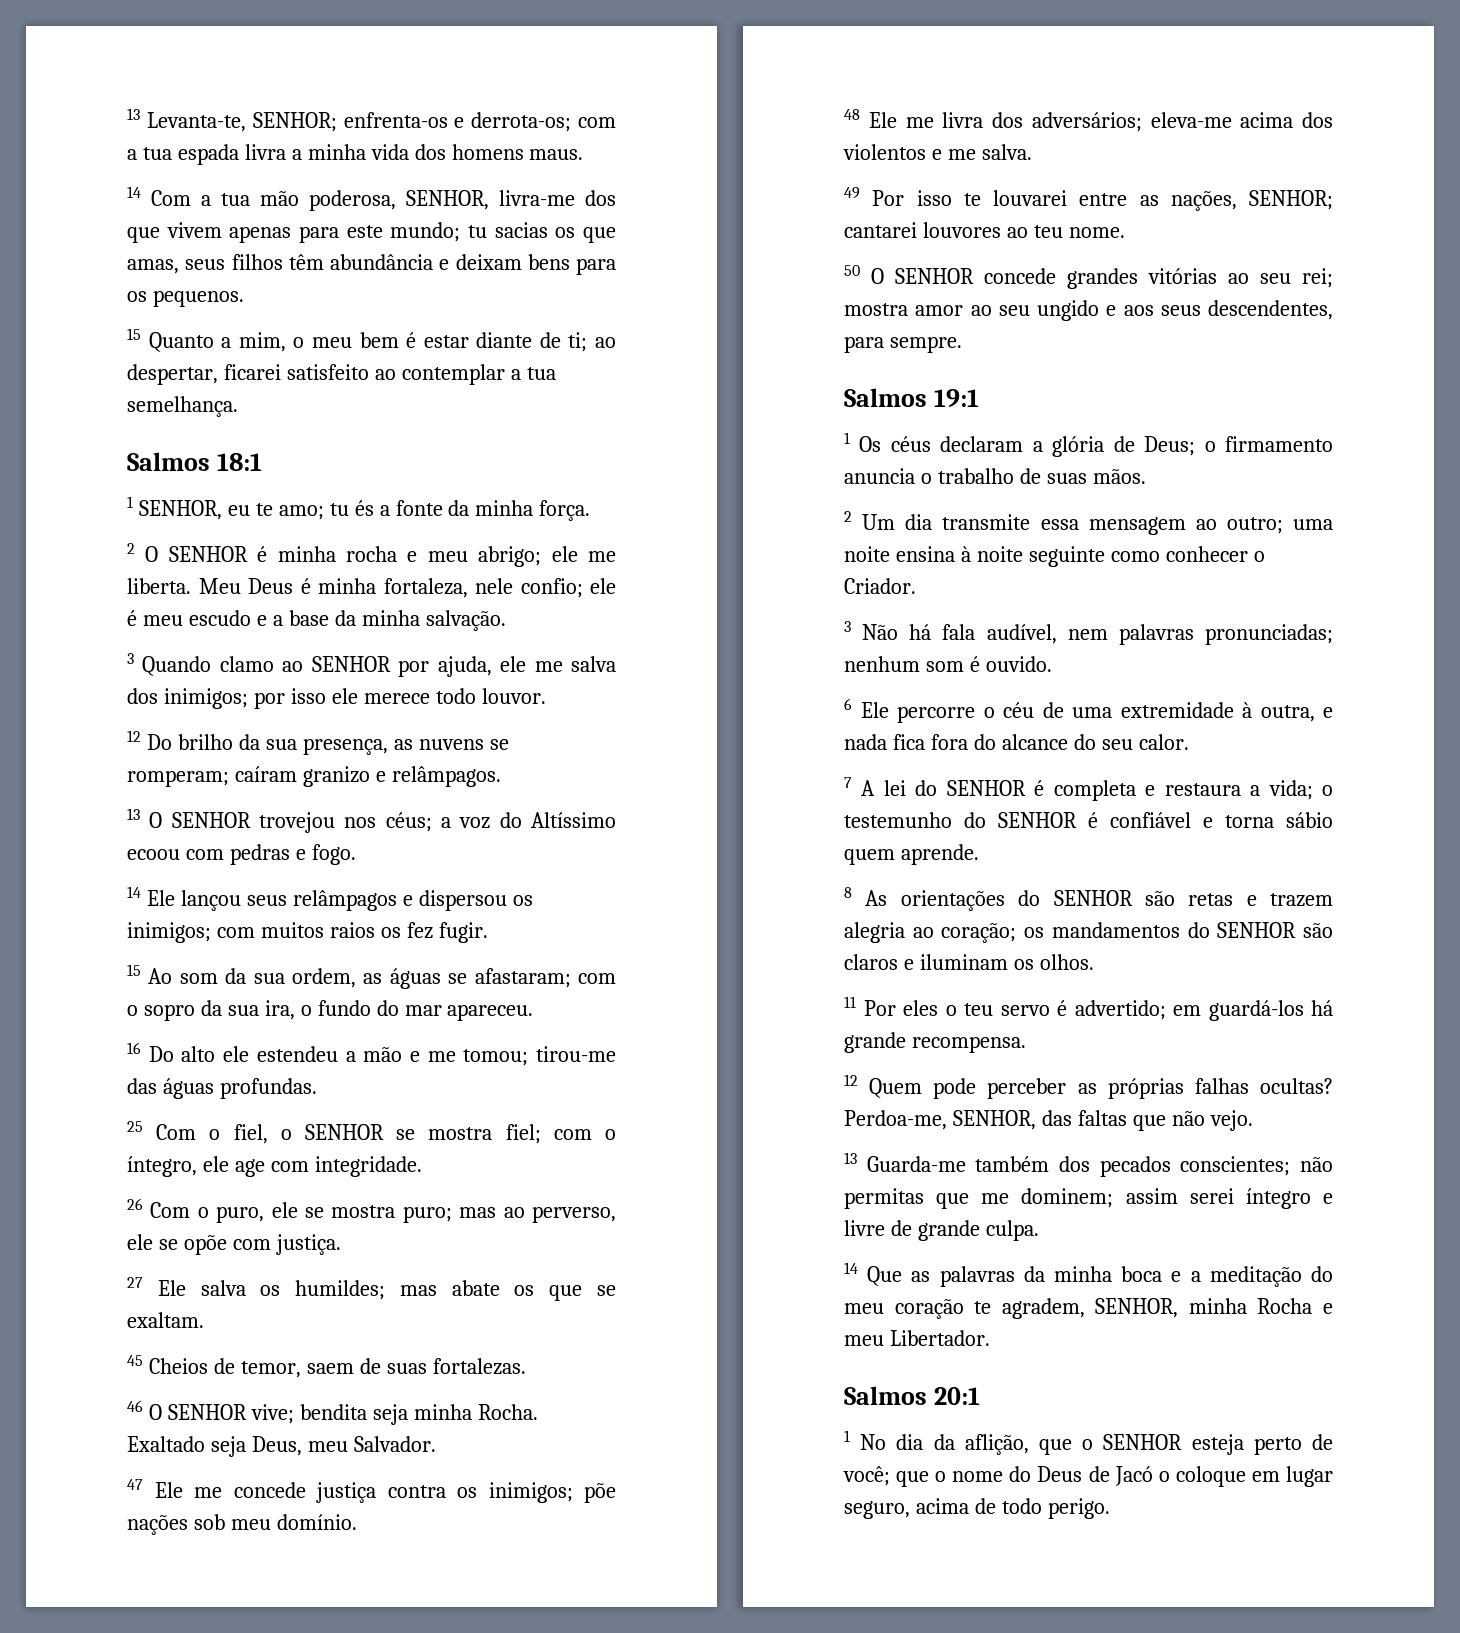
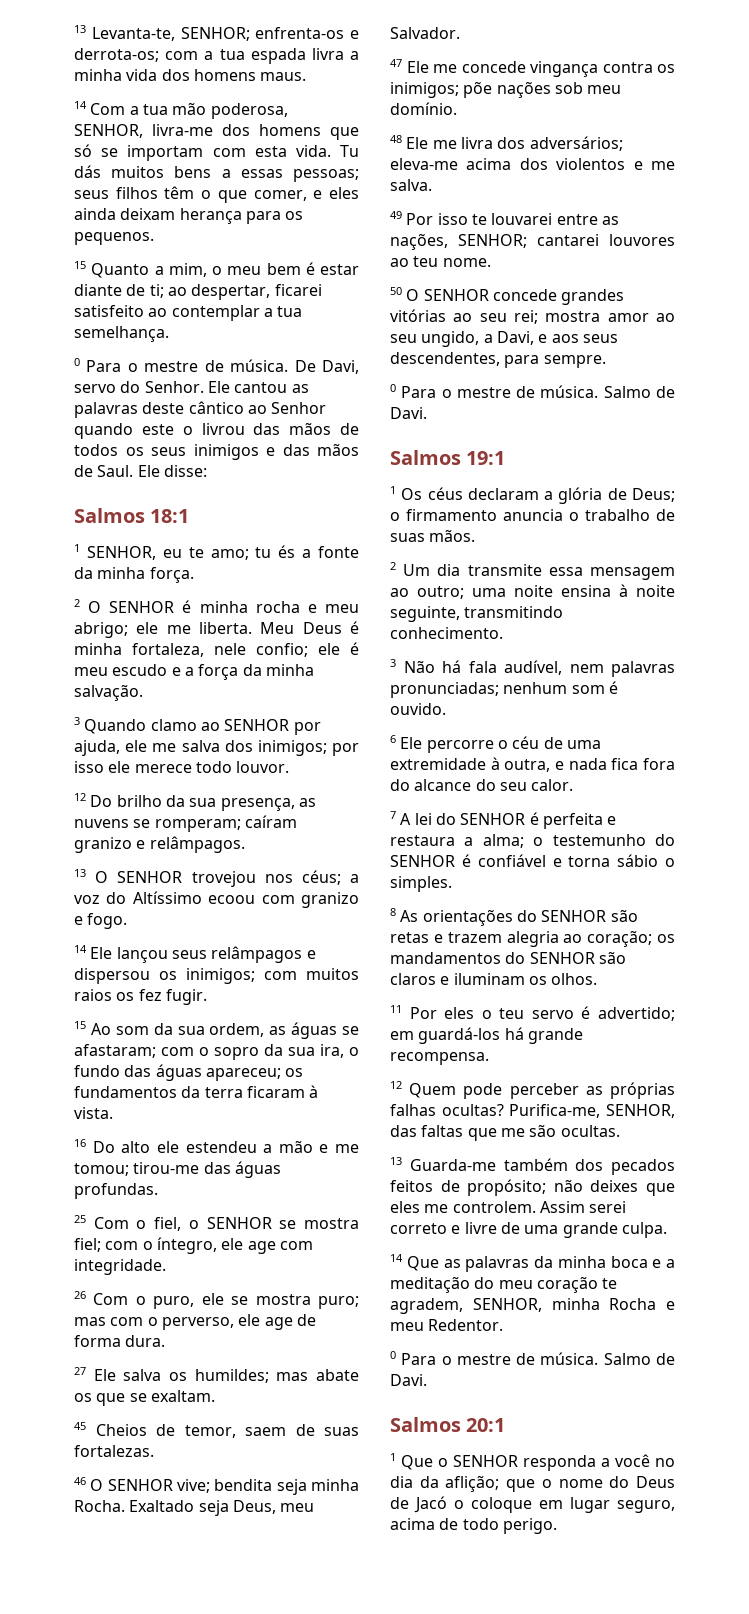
[127,222,616,243] [127,254,570,274] que vivem apenas para este mundo; tu sacias os que amas, seus filhos têm abundância e deixam bens -> [259,124,359,140] [74,144,359,161] [74,165,359,182] [74,186,359,203] [74,208,242,224] homens que só se importam com esta vida. Tu dás muitos bens a essas pessoas; seus filhos têm o que comer, e eles ainda deixam herança
(238, 406) none -> [74,358,359,374] [74,381,309,393] [74,401,327,418] [74,422,359,439] [74,443,359,460] [74,465,207,477] // 0 Para o mestre de música. De Davi, servo do Senhor. Ele cantou as palavras deste cântico ao Senhor quando este o livrou das mãos de todos os seus inimigos e das mãos de Saul. Ele disse:
[288,610,329,626] base -> [198,664,239,680] força
[229,844,290,865] pedras -> [301,892,359,908] granizo
[376,1000,534,1021] do mar apareceu. -> [124,1064,304,1081] [74,1085,319,1098] [74,1107,113,1119] das águas apareceu; os fundamentos da terra ficaram à vista.
[503,1206,616,1223] [127,1234,341,1255] ao perverso, ele se opõe com justiça. -> [110,1314,316,1330] [74,1335,166,1347] com o perverso, ele age de forma dura.
[316,1482,376,1503] justiça -> [530,61,598,77] vingança
[1037,300,1099,321] ungido -> [421,331,534,347] ungido, a Davi,
(962, 344) none -> [390,384,675,398] [390,407,427,419] // 0 Para o mestre de música. Salmo de Davi.
[1028,546,1265,567] [844,578,916,594] seguinte como conhecer o Criador. -> [390,606,564,622] [390,627,503,639] seguinte, transmitindo conhecimento.
[1053,780,1136,801] completa -> [542,813,603,829] perfeita
[1268,780,1313,800] vida; -> [482,834,524,848] alma;
[844,844,979,865] quem aprende. -> [665,858,675,867] [390,876,452,892] o simples.
[844,1110,947,1130] Perdoa-me, -> [509,1104,601,1118] Purifica-me,
[1171,1110,1253,1131] não vejo. -> [500,1124,620,1137] me são ocultas.
[1180,1156,1333,1176] [844,1188,1311,1209] conscientes; não permitas que me dominem; assim serei íntegro -> [390,1179,675,1196] [390,1201,627,1213] [390,1223,447,1234] feitos de propósito; não deixes que eles me controlem. Assim serei correto
(912, 1228) none -> [524,1225,559,1234] uma
[889,1330,990,1346] [844,1386,980,1405] [844,1430,1333,1455] [843,1466,890,1486] Libertador. // Salmos 20:1 // 1 No dia da aflição, que o SENHOR esteja perto de você; -> [428,1319,504,1331] [390,1351,675,1365] [390,1374,427,1386] [390,1417,506,1432] [390,1453,675,1471] [390,1475,500,1492] Redentor. // 0 Para o mestre de música. Salmo de Davi. // Salmos 20:1 // 1 Que o SENHOR responda a você no dia da aflição;

